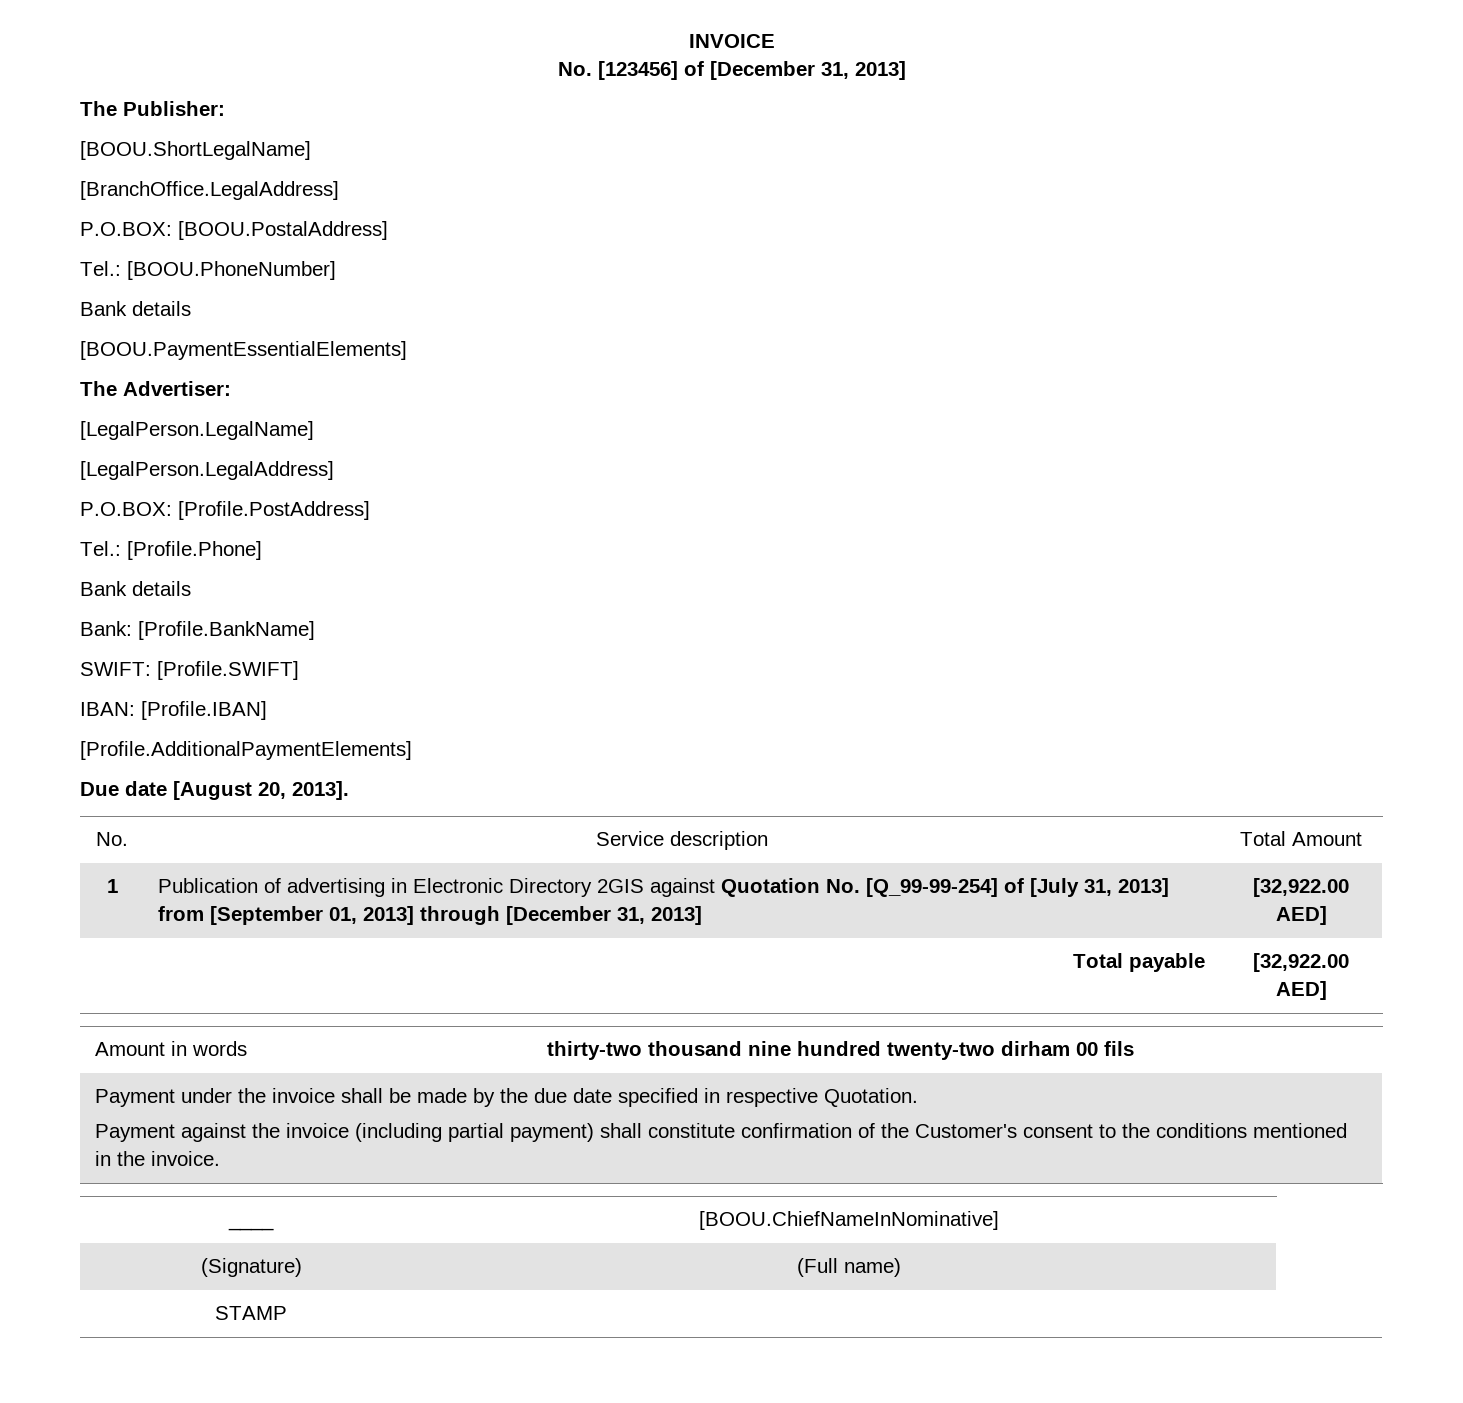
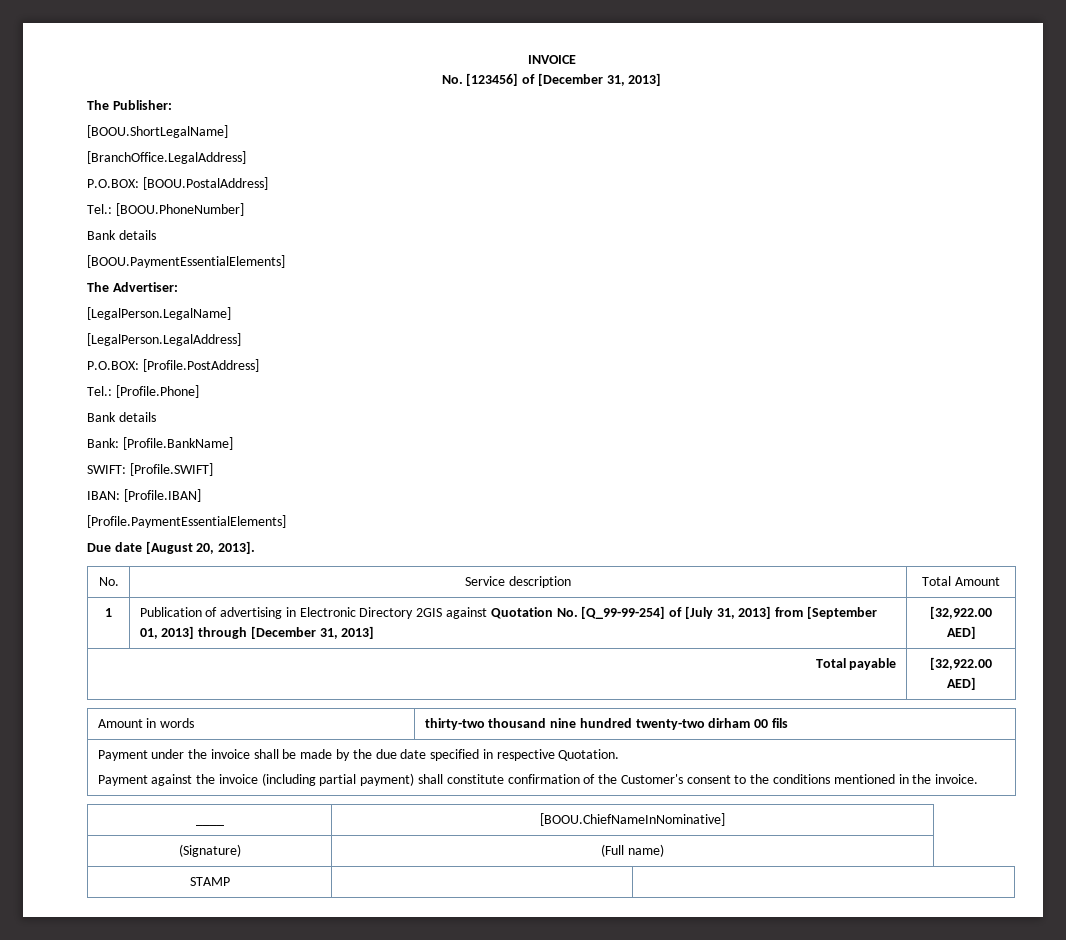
[80,741,412,760] [Profile.AdditionalPaymentElements] -> [87,515,286,528] [Profile.PaymentEssentialElements]

